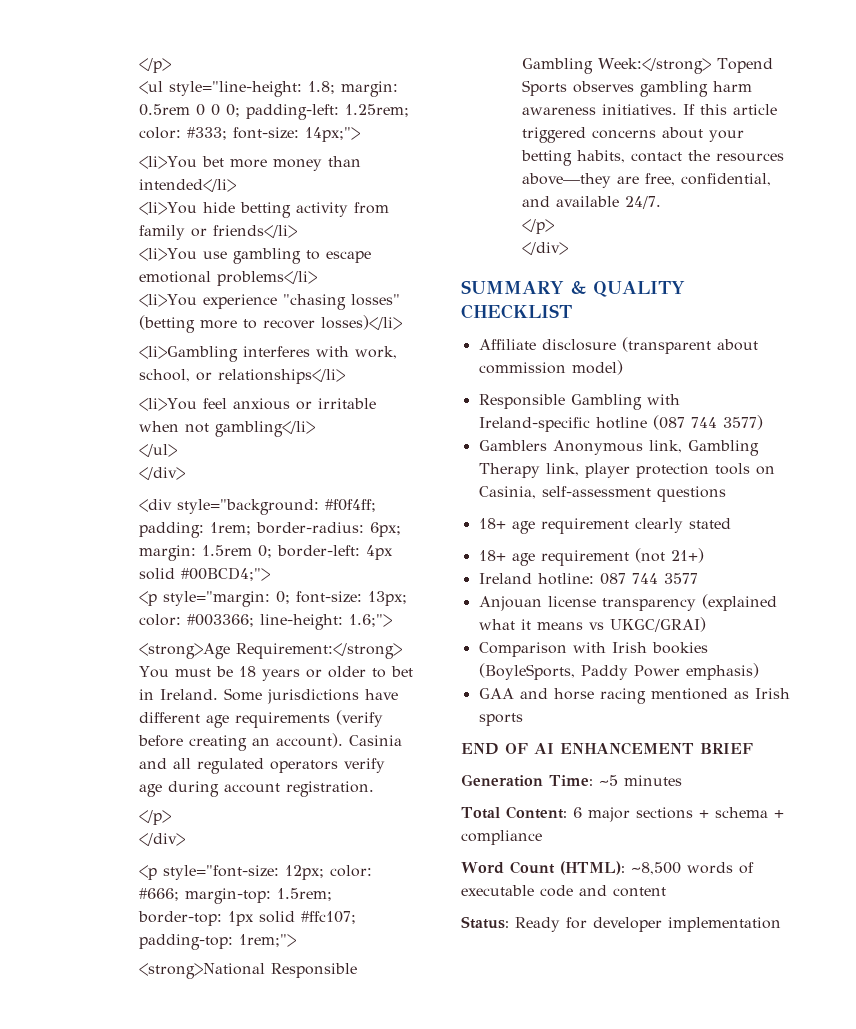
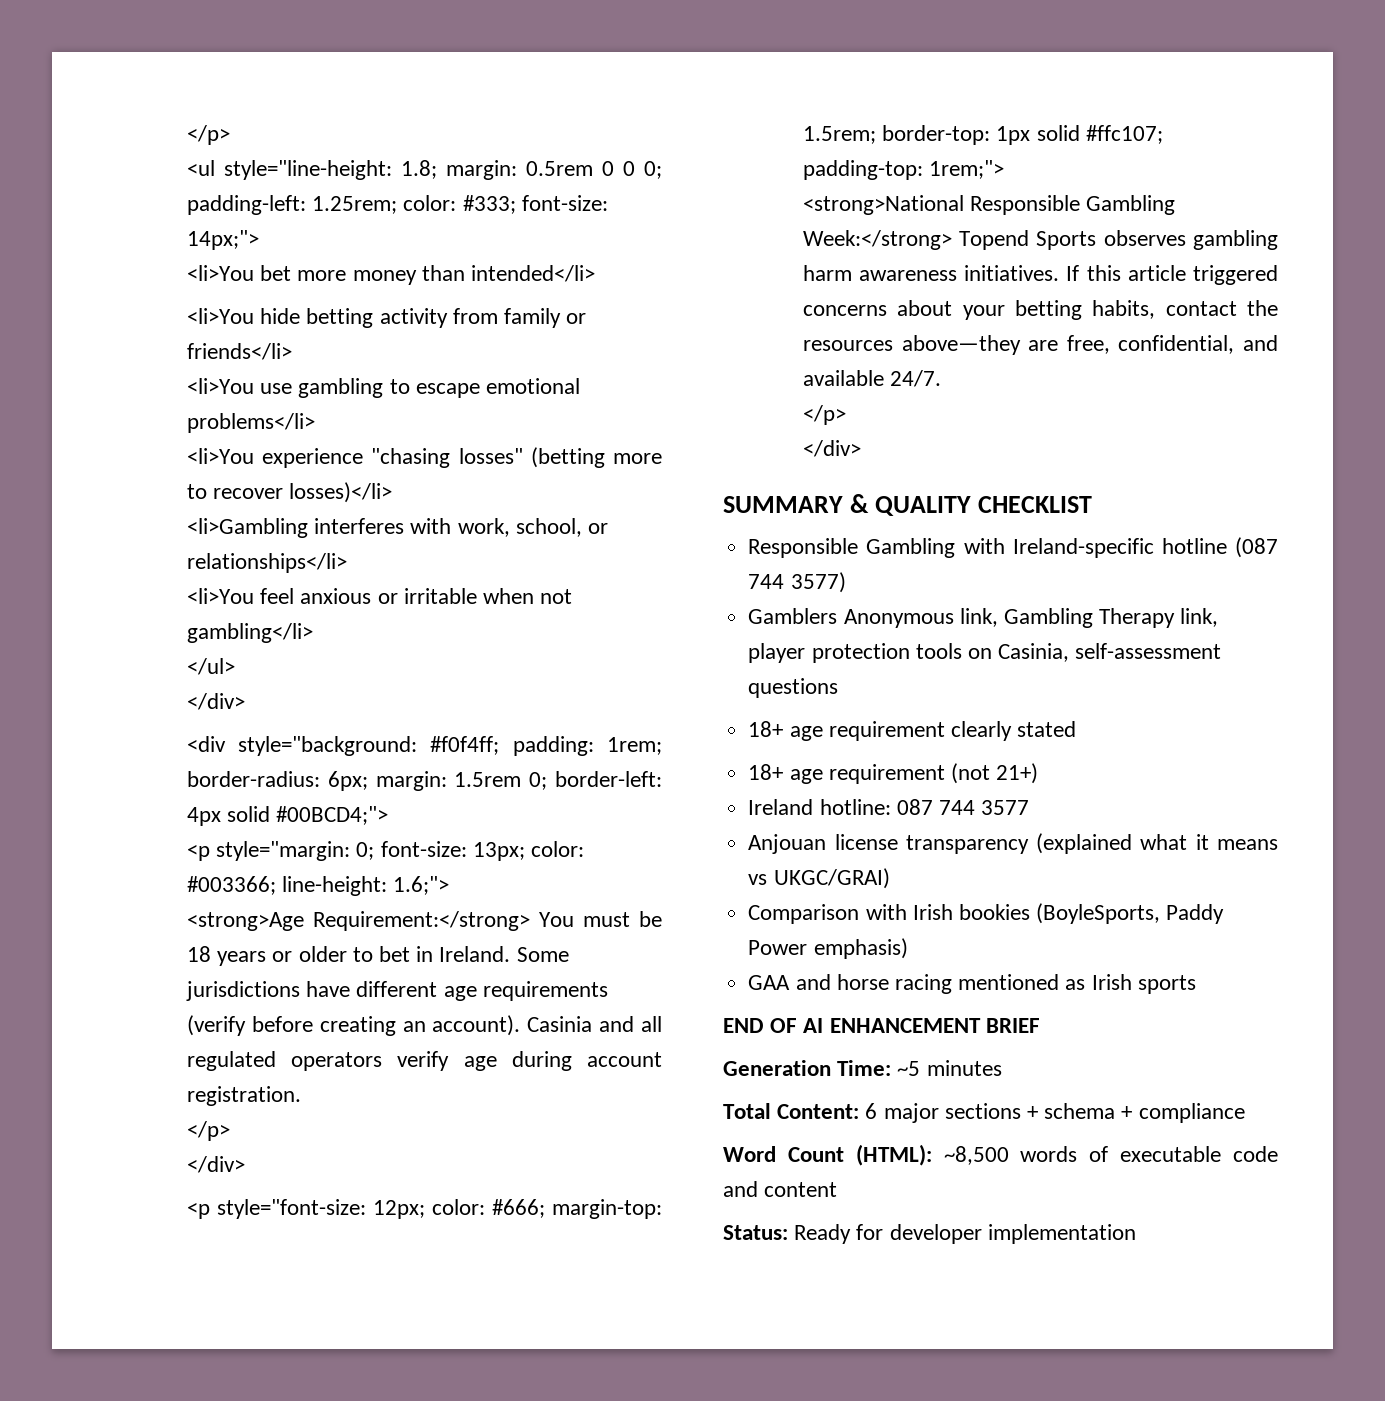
[478,337,758,354] [478,360,623,375] // Affiliate disclosure (transparent about commission model) -> (1092, 504) none

